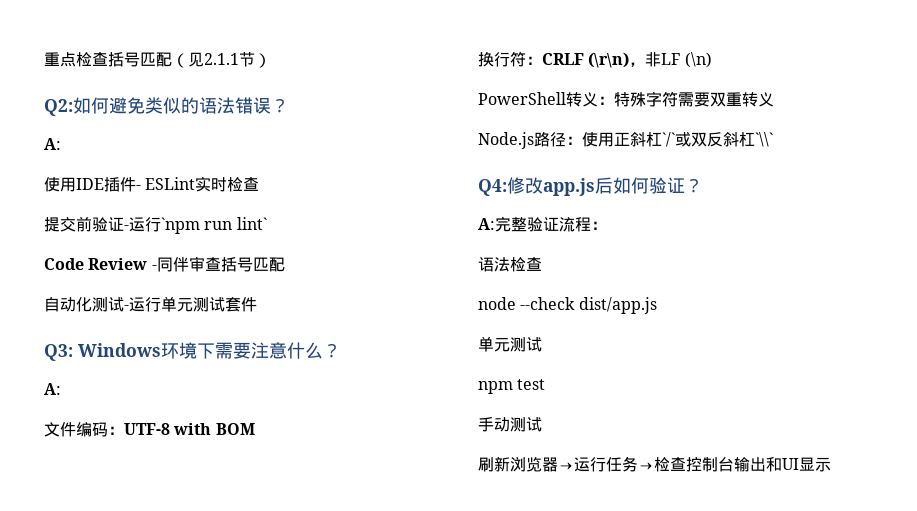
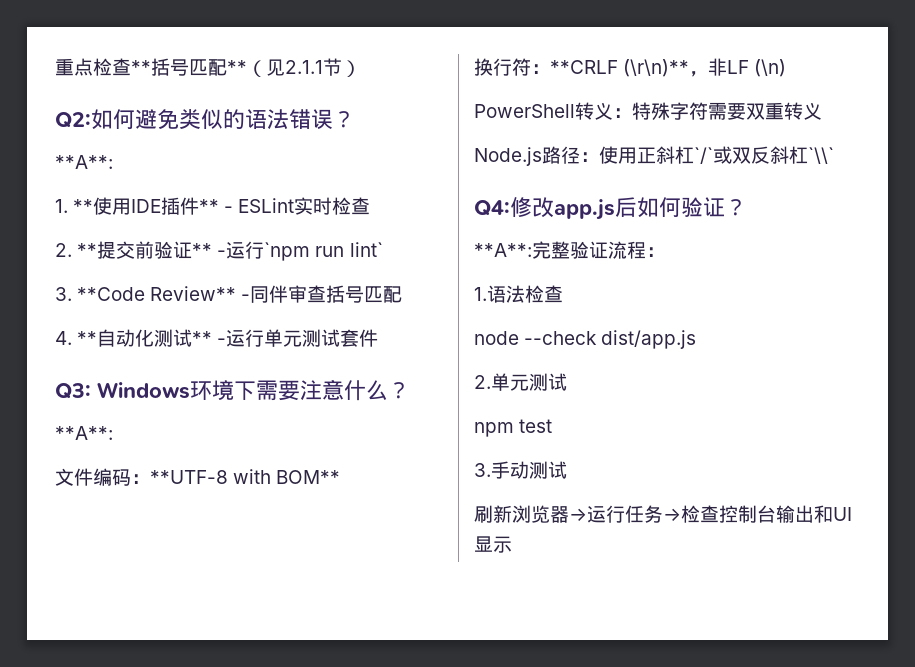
[108,52,172,67] 括号匹配 -> [131,58,247,76] **括号匹配**
[44,138,61,150] A: // -> [55,155,113,169] [55,199,94,213] **A**: // 1. **
(136, 184) none -> [199,199,220,213] **
(260, 184) none -> [55,243,98,257] 2. **
(124, 224) none -> [192,243,213,257] **
[44,258,148,270] Code Review -> [55,286,237,301] 3. **Code Review**
(285, 264) none -> [55,331,98,345] 4. **
(124, 304) none -> [192,331,213,345] **
[44,383,61,395] A: -> [55,426,113,440] **A**:
[124,423,255,435] UTF-8 with BOM -> [150,469,341,484] **UTF-8 with BOM**
[542,52,630,68] CRLF (\r\n) -> [550,59,690,77] **CRLF (\r\n)**
[478,218,495,230] A: -> [474,243,532,257] **A**:
(607, 225) none -> [474,287,487,301] 1.
(657, 305) none -> [474,375,491,389] 2.
(546, 384) none -> [474,463,491,477] 3.

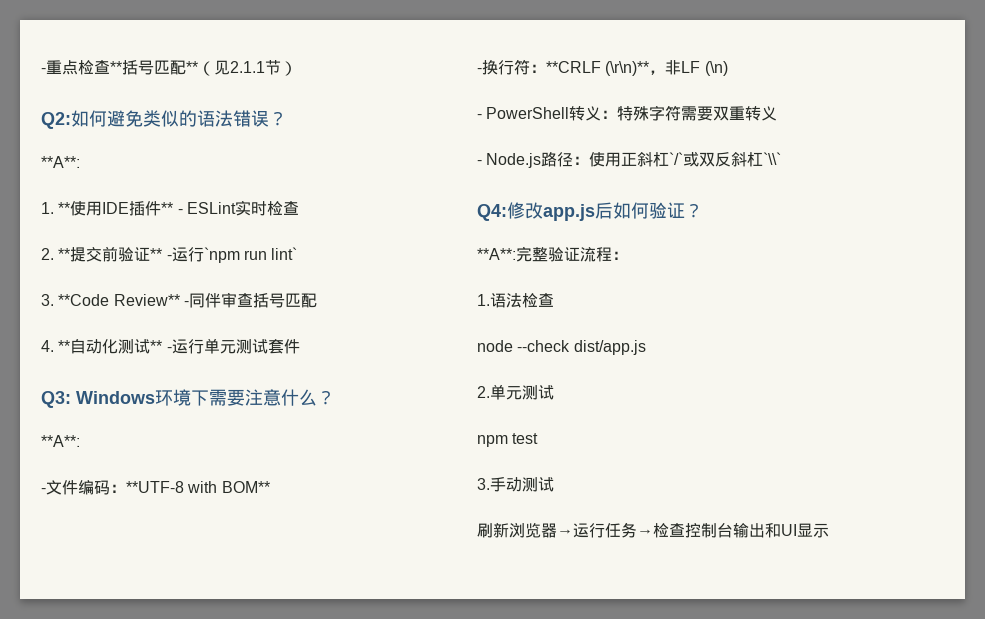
(55, 67) none -> [41,68,46,73] -
(113, 433) none -> [41,488,46,493] -
(341, 477) none -> [477,68,482,73] -
(787, 68) none -> [477,114,482,119] -
(822, 111) none -> [477,160,482,165] -

